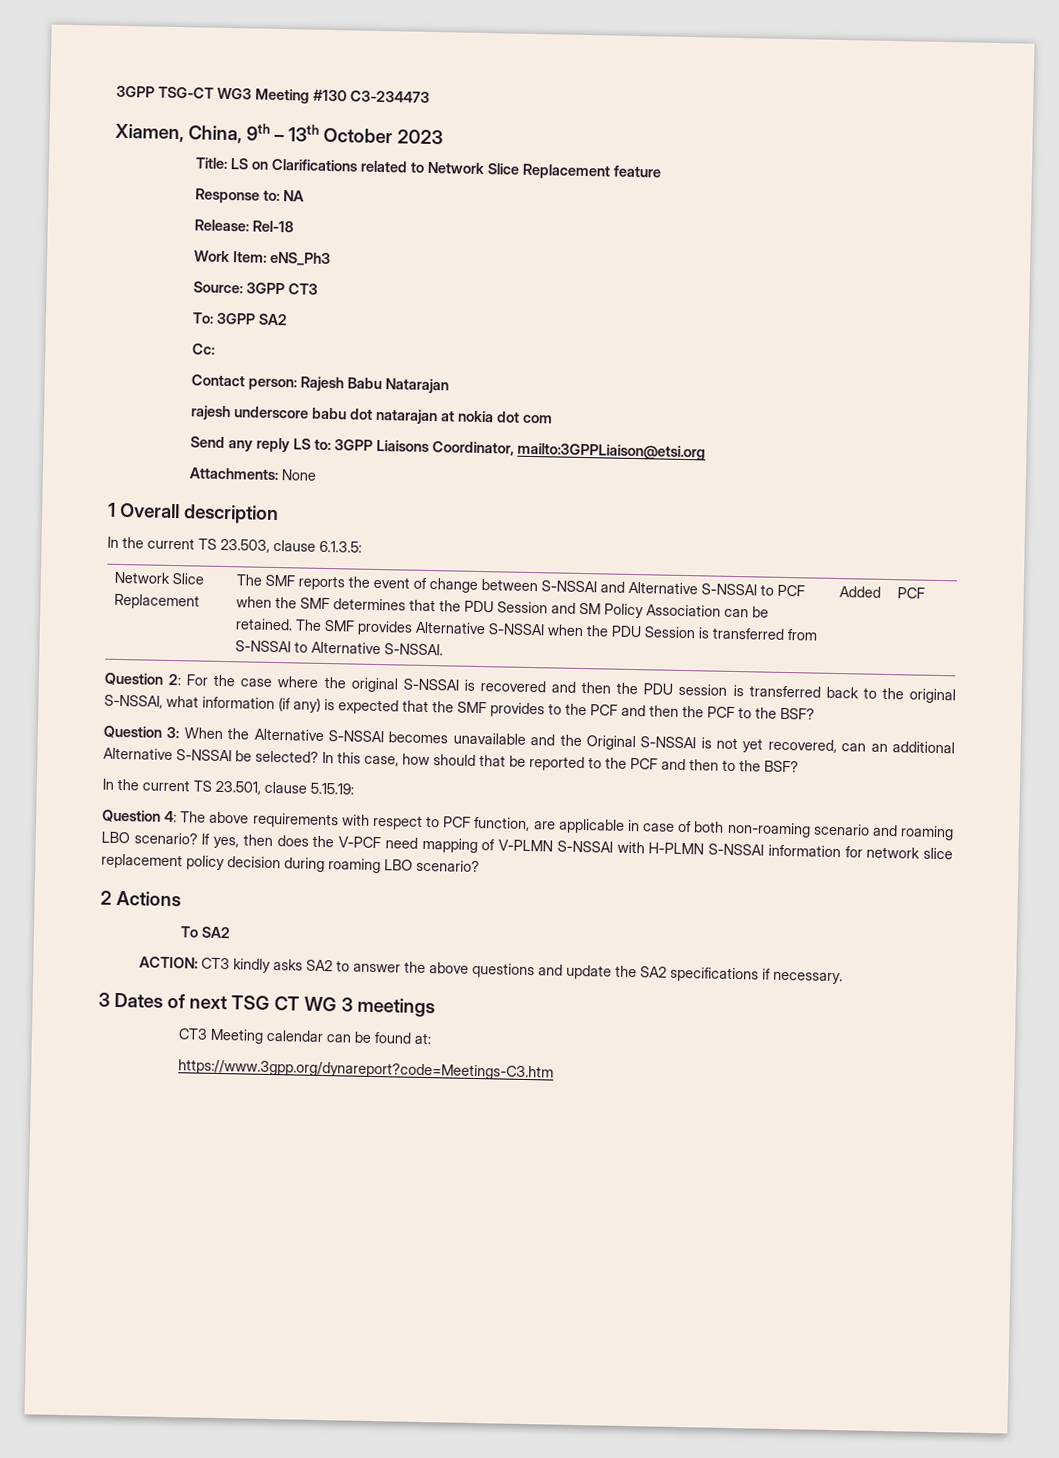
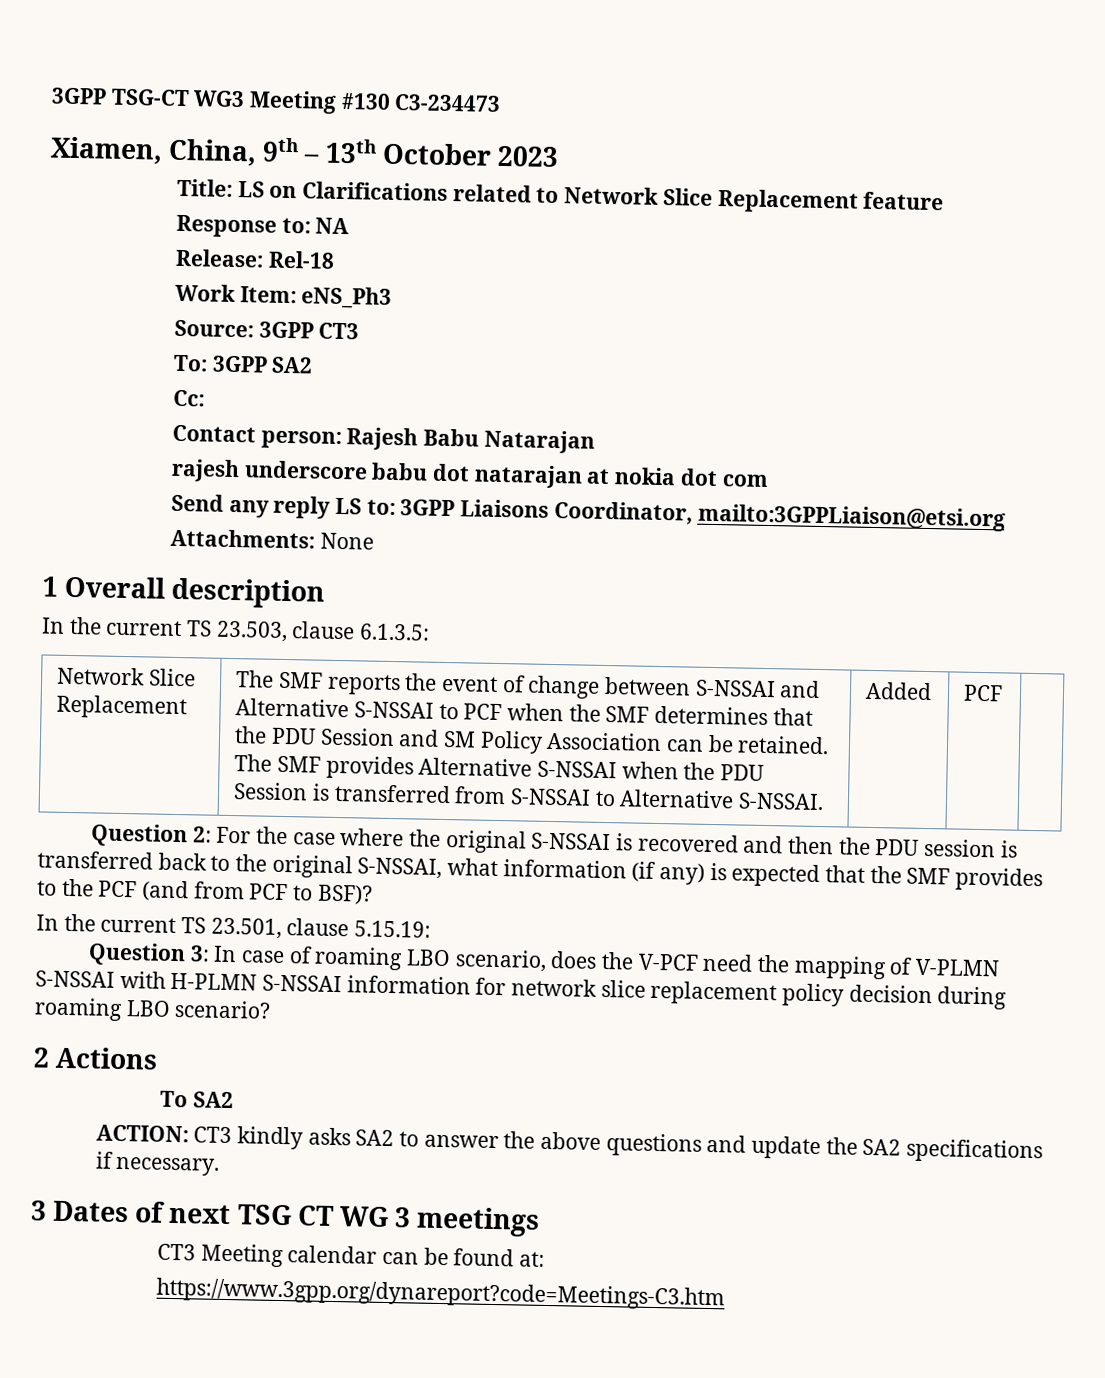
[621,704,815,720] [103,725,956,754] [103,747,799,773] and then the PCF to the BSF? // Question 3: When the Alternative S-NSSAI becomes unavailable and the Original S-NSSAI is not yet recovered, can an additional Alternative S-NSSAI be selected? In this case, how should that be reported to the PCF and then to the BSF? -> [141,880,373,905] (and from PCF to BSF)?
[164,810,954,841] [101,831,273,849] 4: The above requirements with respect to PCF function, are applicable in case of both non-roaming scenario and roaming LBO scenario? If yes, then -> [189,945,547,972] 3: In case of roaming LBO scenario,
(418, 843) none -> [757,954,791,973] the

